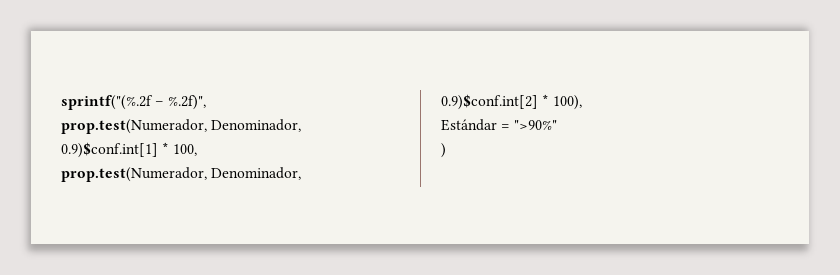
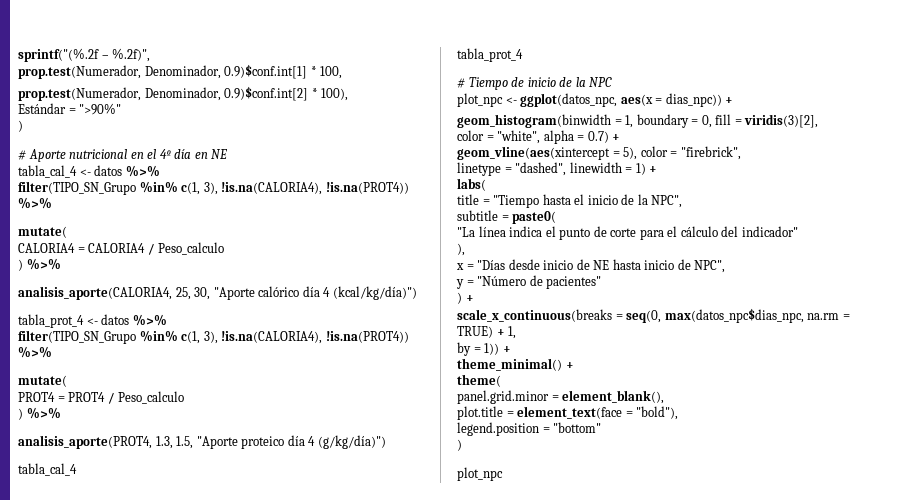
(446, 150) none -> [18,149,228,162] [18,165,160,178] [18,181,409,195] [18,197,52,209] [18,226,67,238] [18,242,225,255] [18,258,61,271] [18,286,417,300] [18,314,167,328] [18,330,409,344] [18,346,52,358] [18,375,67,387] [18,391,185,404] [18,407,61,420] [18,435,386,449] [18,463,77,476] [457,48,523,62] [457,77,613,90] [457,93,734,107] [457,114,819,128] [457,130,621,144] [457,146,741,160] [457,162,658,176] [457,178,486,191] [457,194,683,208] [457,210,557,224] [457,226,798,240] [457,243,465,256] [456,259,726,273] [456,275,602,289] [457,292,474,304] [457,308,850,323] [457,326,517,339] [457,342,511,356] [457,358,574,371] [457,374,501,387] [457,390,665,404] [457,406,679,420] [457,422,602,436] [457,439,462,451] [457,467,503,481] // # Aporte nutricional en el 4º día en NE // tabla_cal_4 <- datos %>% // filter(TIPO_SN_Grupo %in% c(1, 3), !is.na(CALORIA4), !is.na(PROT4)) %>% // mutate( // CALORIA4 = CALORIA4 / Peso_calculo // ) %>% // analisis_aporte(CALORIA4, 25, 30, "Aporte calórico día 4 (kcal/kg/día)") // tabla_prot_4 <- datos %>% // filter(TIPO_SN_Grupo %in% c(1, 3), !is.na(CALORIA4), !is.na(PROT4)) %>% // mutate( // PROT4 = PROT4 / Peso_calculo // ) %>% // analisis_aporte(PROT4, 1.3, 1.5, "Aporte proteico día 4 (g/kg/día)") // tabla_cal_4 // tabla_prot_4 // # Tiempo de inicio de la NPC // plot_npc <- ggplot(datos_npc, aes(x = dias_npc)) + // geom_histogram(binwidth = 1, boundary = 0, fill = viridis(3)[2], // color = "white", alpha = 0.7) + // geom_vline(aes(xintercept = 5), color = "firebrick", // linetype = "dashed", linewidth = 1) + // labs( // title = "Tiempo hasta el inicio de la NPC", // subtitle = paste0( // "La línea indica el punto de corte para el cálculo del indicador" // ), // x = "Días desde inicio de NE hasta inicio de NPC", // y = "Número de pacientes" // ) + // scale_x_continuous(breaks = seq(0, max(datos_npc$dias_npc, na.rm = TRUE) + 1, // by = 1)) + // theme_minimal() + // theme( // panel.grid.minor = element_blank(), // plot.title = element_text(face = "bold"), // legend.position = "bottom" // ) // plot_npc

